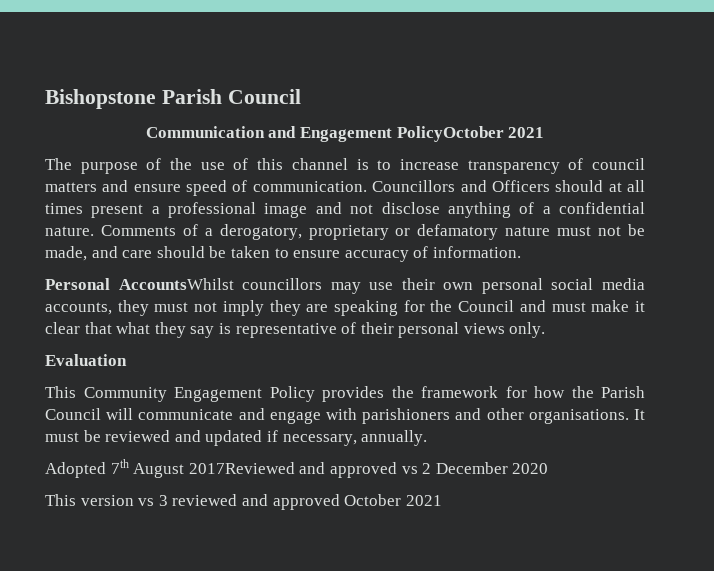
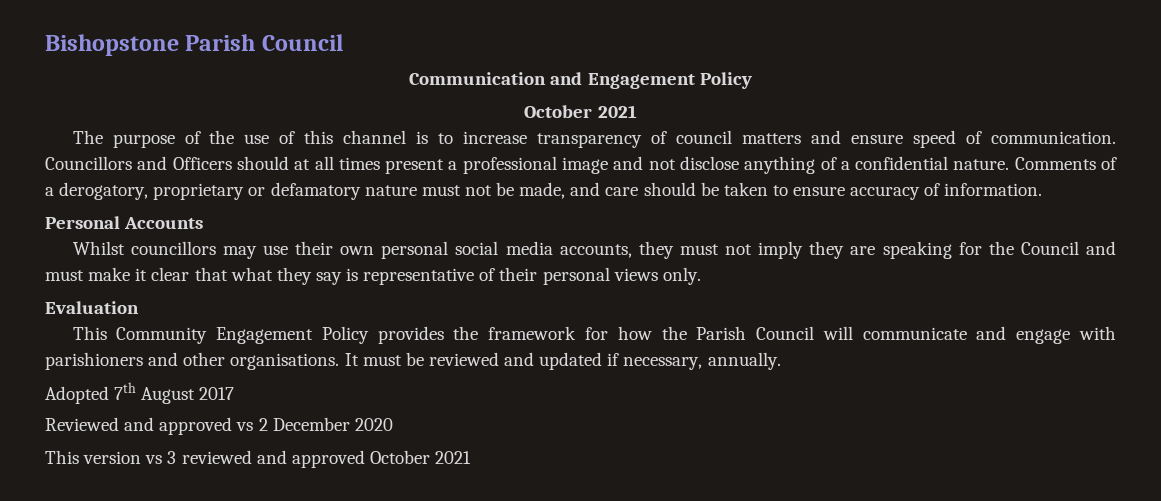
[396,126,504,142] PolicyOctober -> [699,72,752,89] [524,105,593,118] Policy // October
[118,278,234,290] AccountsWhilst -> [124,217,204,229] [72,241,125,255] Accounts // Whilst
[188,462,295,474] 2017Reviewed -> [199,387,235,400] [45,417,119,431] 2017 // Reviewed

